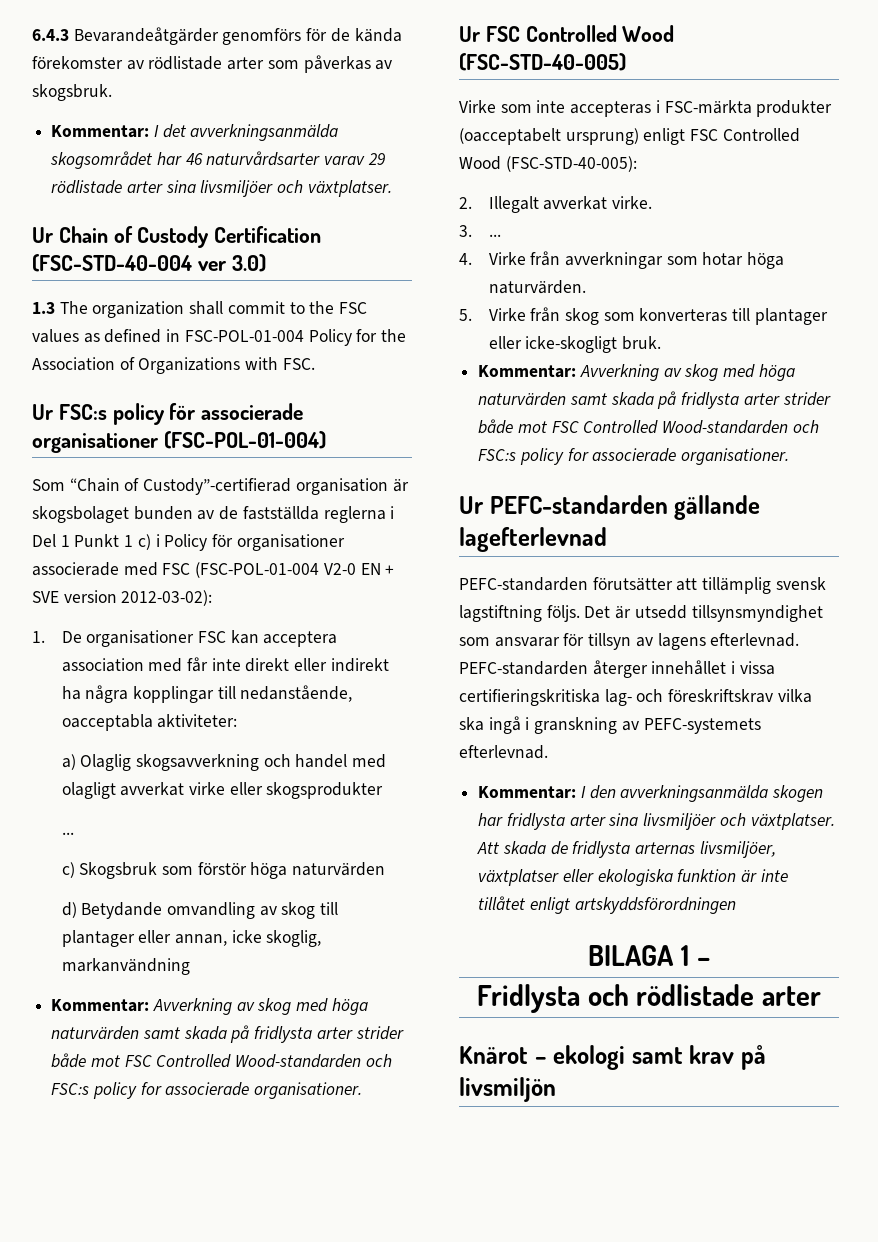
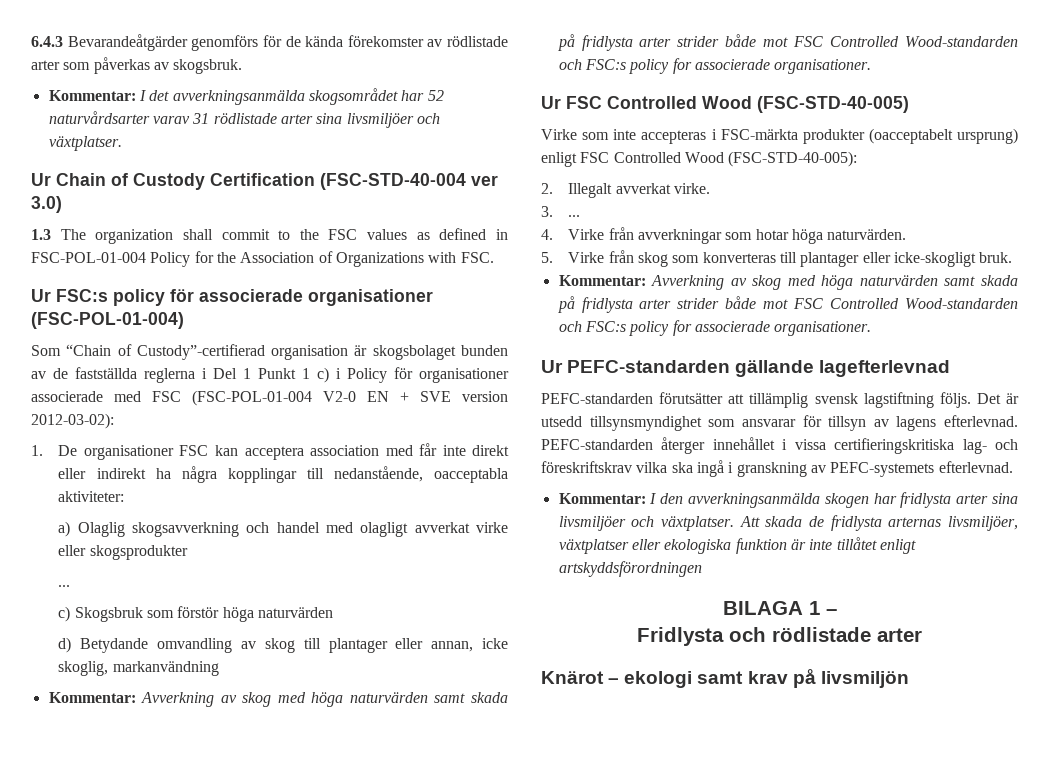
[185,153,203,165] 46 -> [427,90,444,101] 52
[367,153,385,165] 29 -> [192,113,210,124] 31

